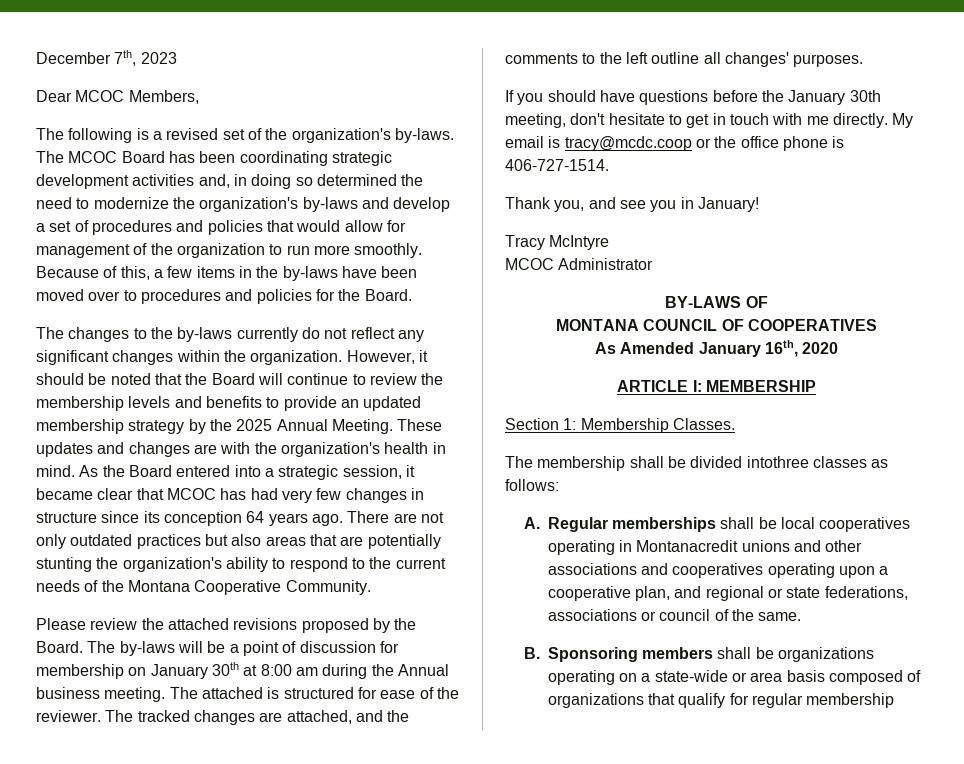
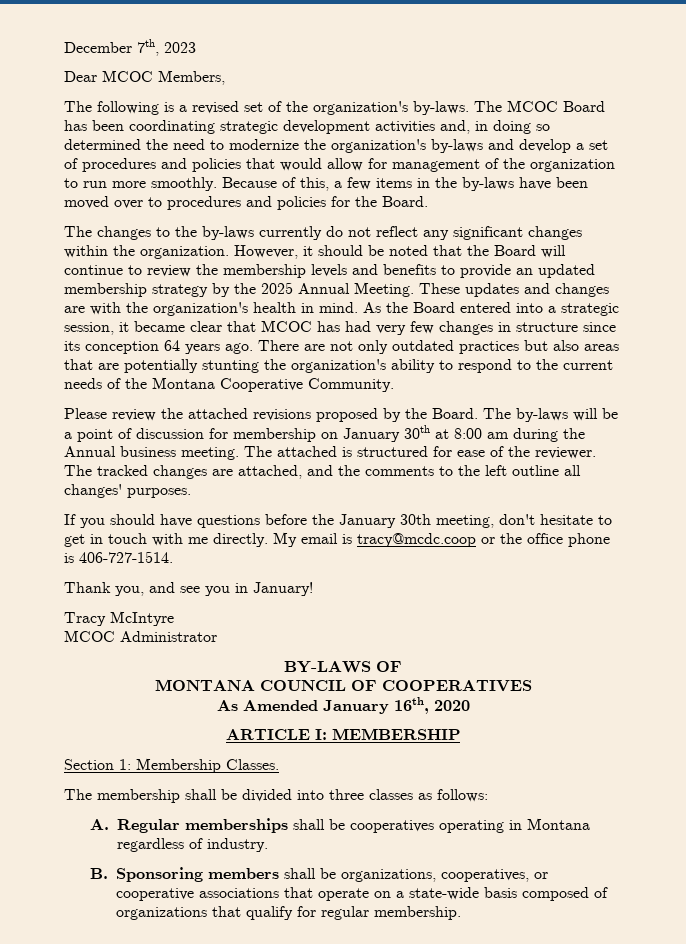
[746,456,809,468] intothree -> [297,789,364,800] into three
[781,517,816,529] local -> (345, 824) none
[636,540,863,552] [547,563,889,578] [547,586,908,601] [547,609,802,621] Montanacredit unions and other associations and cooperatives operating upon a cooperative plan, and regional or state federations, associations or council of the same. -> [526,818,590,830] [116,838,268,852] Montana regardless of industry.
[778,647,875,662] [547,670,615,685] organizations operating -> [340,869,548,882] [115,887,369,901] organizations, cooperatives, or cooperative associations that operate
[732,672,783,682] or area -> (479, 893) none
[806,693,895,708] membership -> [373,906,461,920] membership.

